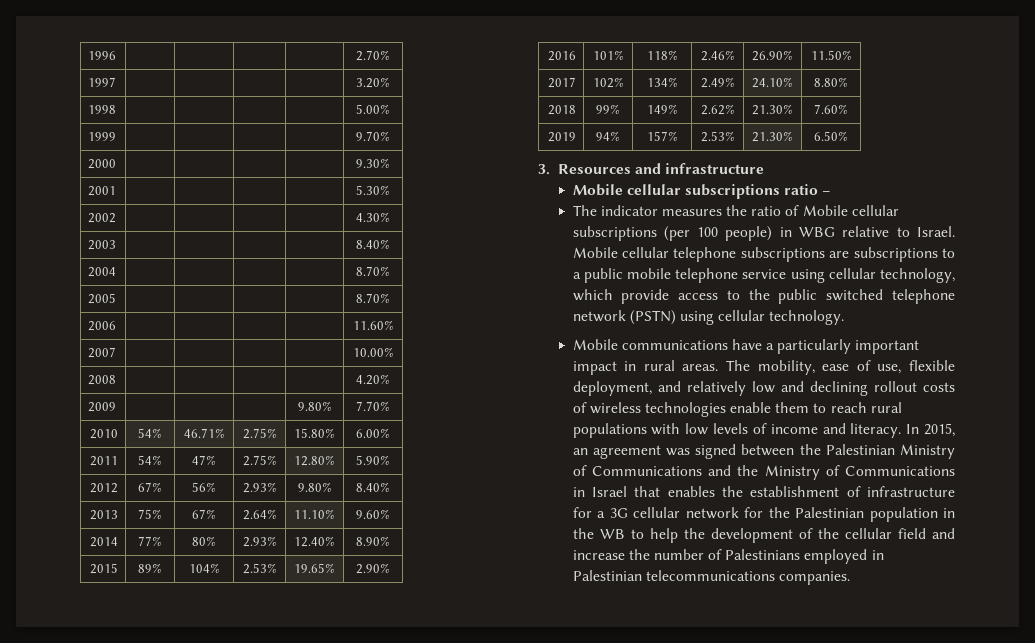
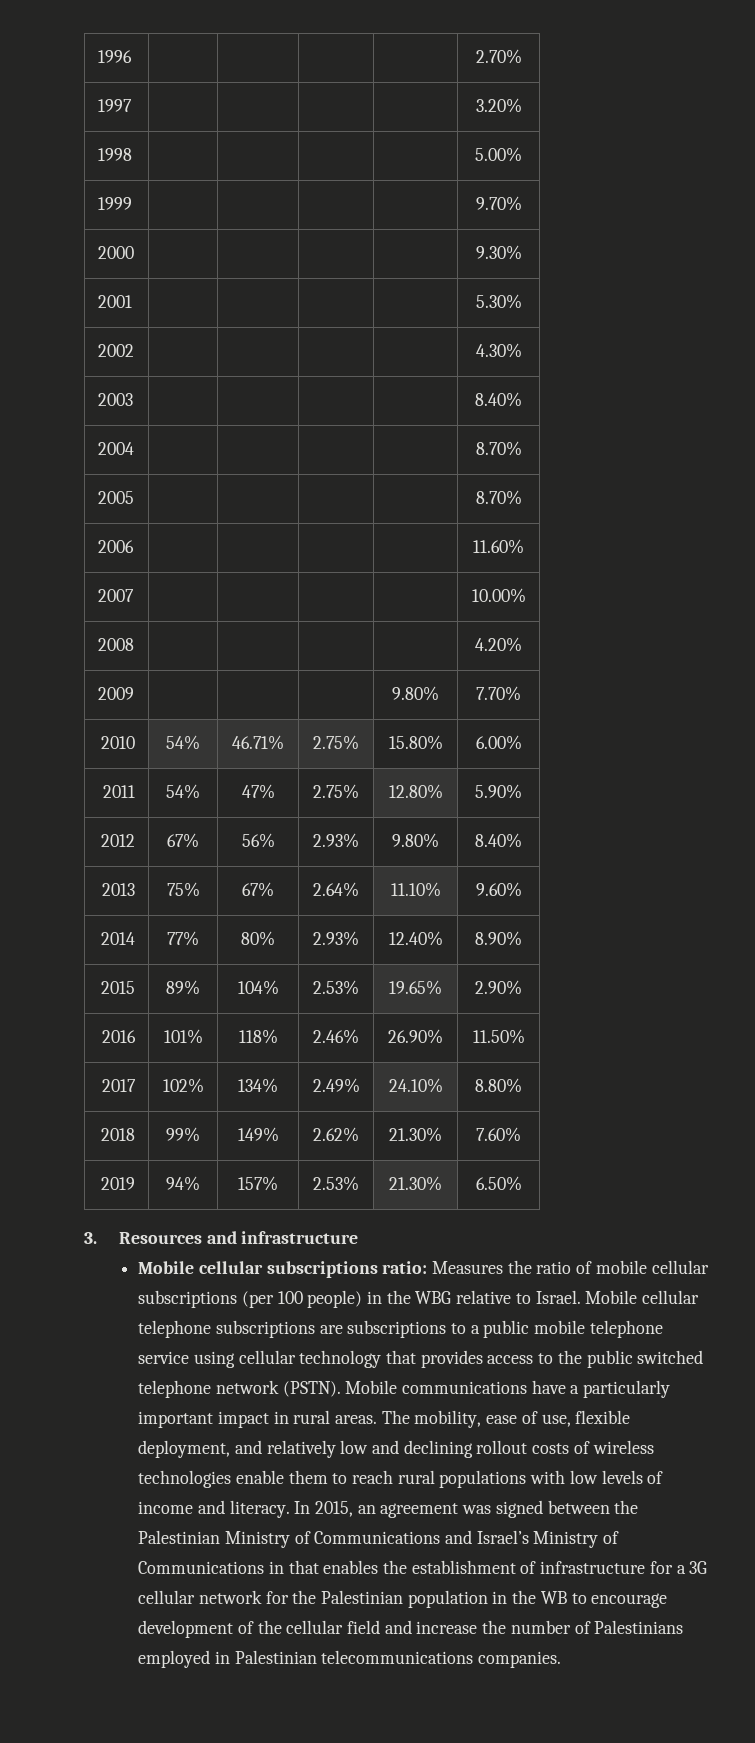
[784,184,832,195] [572,205,722,216] ratio – // The indicator measures -> [382,1261,504,1274] ratio: Measures
[802,205,848,216] Mobile -> [595,1260,647,1274] mobile
(792, 232) none -> [386,1290,411,1304] the
[880,268,955,283] [572,289,670,304] technology, which provide -> [299,1350,483,1368] technology that provides
[629,310,845,325] (PSTN) using cellular technology. // -> [282,1381,341,1397] (PSTN).
[737,465,759,476] the -> [476,1530,529,1544] Israel’s
[591,486,627,497] Israel -> (284, 1567) none
[649,528,705,543] help the -> [591,1593,668,1608] encourage

